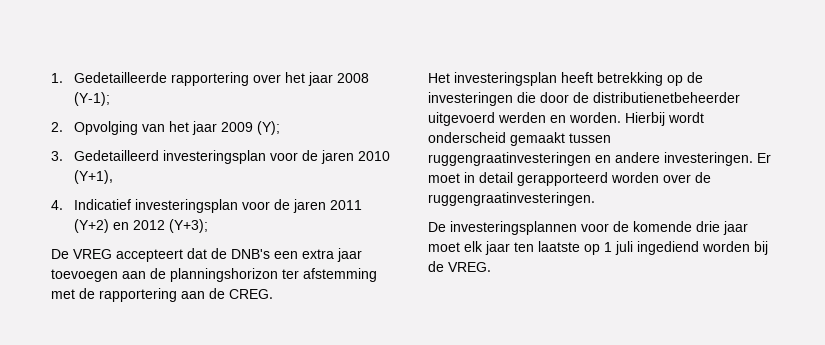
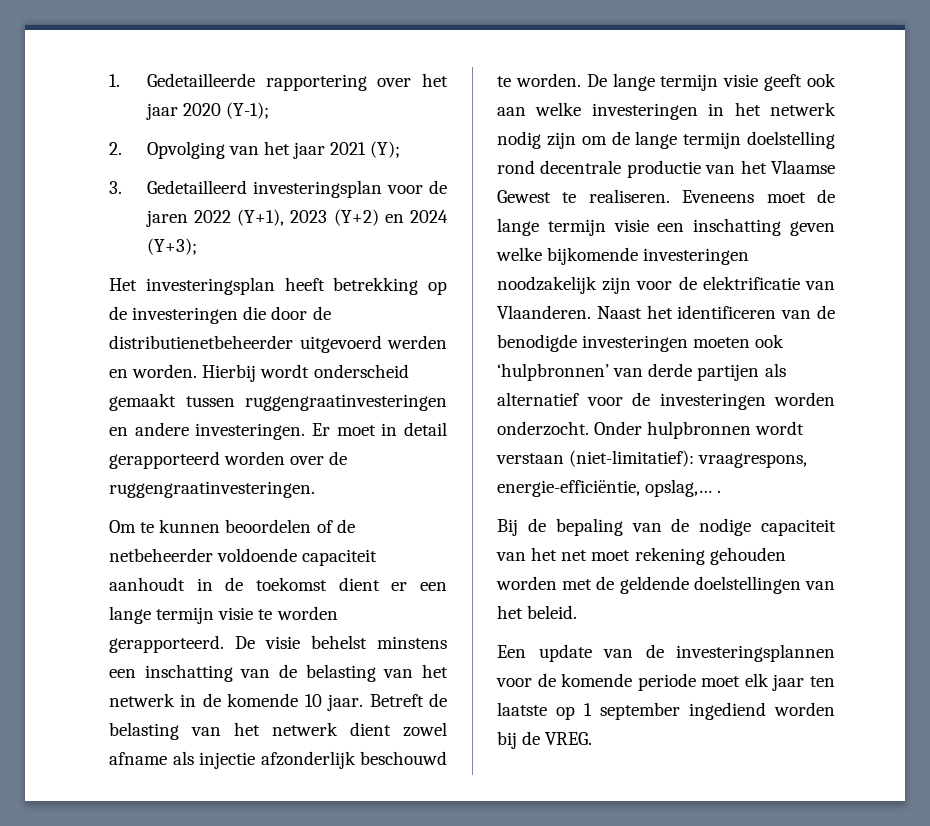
[337,73,370,83] 2008 -> [182,103,221,116] 2020
[221,122,254,132] 2009 -> [330,142,367,155] 2021
[358,151,391,161] 2010 -> [193,210,231,223] 2022
[51,199,363,213] // 4. Indicatief investeringsplan voor de jaren 2011 -> [290,210,328,223] 2023
[133,220,166,230] 2012 -> [410,210,448,223] 2024
[51,248,362,262] [51,268,377,282] [51,288,273,302] // De VREG accepteert dat de DNB's een extra jaar toevoegen aan de planningshorizon ter afstemming met de rapportering aan de CREG. -> (197, 246) none
[428,222,446,232] De -> [109,519,355,533] [109,548,378,566] [109,577,447,591] [109,606,338,624] [109,635,447,653] [109,664,449,682] [109,693,447,711] [109,722,447,740] [109,751,447,769] [497,73,836,91] [497,102,836,120] [497,131,835,149] [497,160,835,178] [497,189,835,203] [497,218,835,236] [496,247,750,265] [497,276,835,294] [497,305,835,319] [497,334,785,352] [497,363,786,381] [497,392,835,410] [497,421,805,439] [496,450,808,468] [497,479,722,497] [497,518,836,536] [496,547,786,565] [496,576,835,594] [497,605,578,619] [497,644,664,662] Om te kunnen beoordelen of de netbeheerder voldoende capaciteit aanhoudt in de toekomst dient er een lange termijn visie te worden gerapporteerd. De visie behelst minstens een inschatting van de belasting van het netwerk in de komende 10 jaar. Betreft de belasting van het netwerk dient zowel afname als injectie afzonderlijk beschouwd te worden. De lange termijn visie geeft ook aan welke investeringen in het netwerk nodig zijn om de lange termijn doelstelling rond decentrale productie van het Vlaamse Gewest te realiseren. Eveneens moet de lange termijn visie een inschatting geven welke bijkomende investeringen noodzakelijk zijn voor de elektrificatie van Vlaanderen. Naast het identificeren van de benodigde investeringen moeten ook ‘hulpbronnen’ van derde partijen als alternatief voor de investeringen worden onderzocht. Onder hulpbronnen wordt verstaan (niet-limitatief): vraagrespons, energie-efficiëntie, opslag,… . // Bij de bepaling van de nodige capaciteit van het net moet rekening gehouden worden met de geldende doelstellingen van het beleid. // Een update van de
[696,221,748,235] drie jaar -> [637,673,696,691] periode
[615,241,633,255] juli -> [600,702,680,720] september

